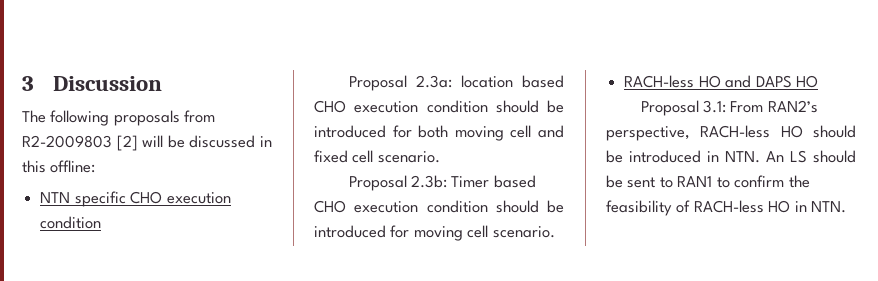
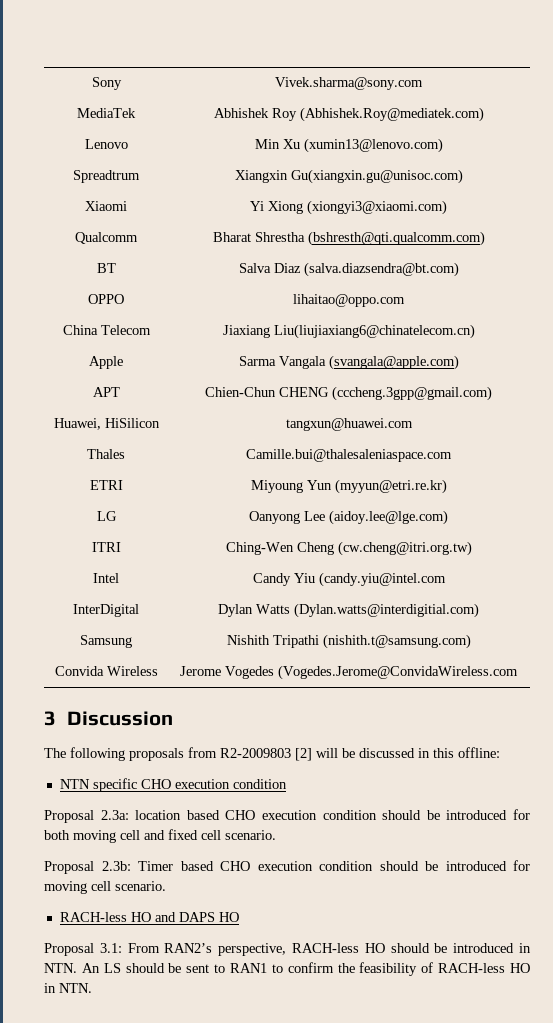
(22, 83) none -> [91,77,122,90] [275,77,423,90] [77,108,136,118] [213,107,484,122] [84,139,128,149] [254,138,443,153] [73,170,140,183] [234,169,463,184] [85,201,127,211] [250,200,447,215] [75,232,138,244] [212,231,485,246] [96,263,116,273] [238,262,459,277] [88,294,124,304] [293,294,405,307] [62,325,151,335] [222,324,475,339] [89,356,123,369] [238,355,459,370] [92,387,120,397] [205,386,492,401] [53,418,160,430] [285,418,413,431] [87,449,125,459] [246,449,452,462] [89,480,123,490] [250,479,447,494] [96,511,117,521] [249,510,448,525] [91,542,121,552] [225,541,472,556] [93,573,119,583] [252,572,446,587] [73,604,139,617] [218,603,479,618] [80,635,132,648] [226,634,471,649] [54,666,158,676] [180,665,518,680] Sony | Vivek.sharma@sony.com // MediaTek | Abhishek Roy (Abhishek.Roy@mediatek.com) // Lenovo | Min Xu (xumin13@lenovo.com) // Spreadtrum | Xiangxin Gu(xiangxin.gu@unisoc.com) // Xiaomi | Yi Xiong (xiongyi3@xiaomi.com) // Qualcomm | Bharat Shrestha (bshresth@qti.qualcomm.com) // BT | Salva Diaz (salva.diazsendra@bt.com) // OPPO | lihaitao@oppo.com // China Telecom | Jiaxiang Liu(liujiaxiang6@chinatelecom.cn) // Apple | Sarma Vangala (svangala@apple.com) // APT | Chien-Chun CHENG (cccheng.3gpp@gmail.com) // Huawei, HiSilicon | tangxun@huawei.com // Thales | Camille.bui@thalesaleniaspace.com // ETRI | Miyoung Yun (myyun@etri.re.kr) // LG | Oanyong Lee (aidoy.lee@lge.com) // ITRI | Ching-Wen Cheng (cw.cheng@itri.org.tw) // Intel | Candy Yiu (candy.yiu@intel.com // InterDigital | Dylan Watts (Dylan.watts@interdigitial.com) // Samsung | Nishith Tripathi (nishith.t@samsung.com) // Convida Wireless | Jerome Vogedes (Vogedes.Jerome@ConvidaWireless.com //

